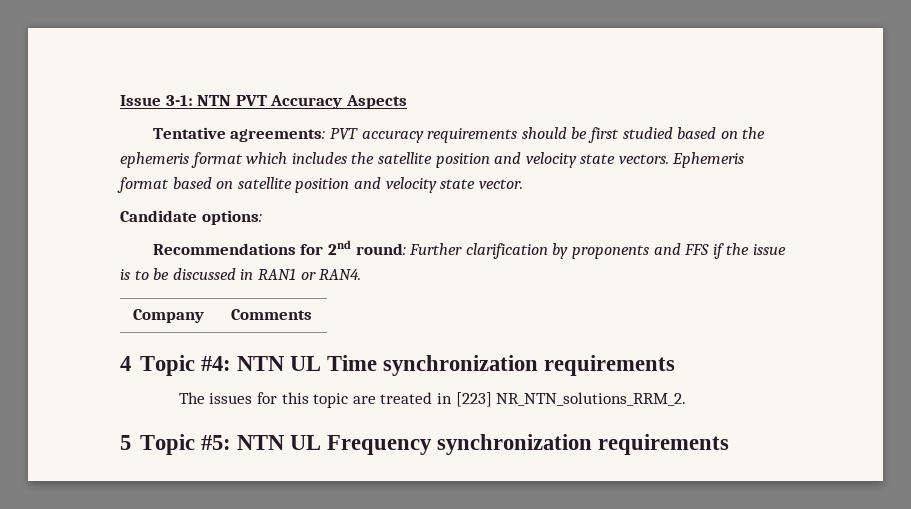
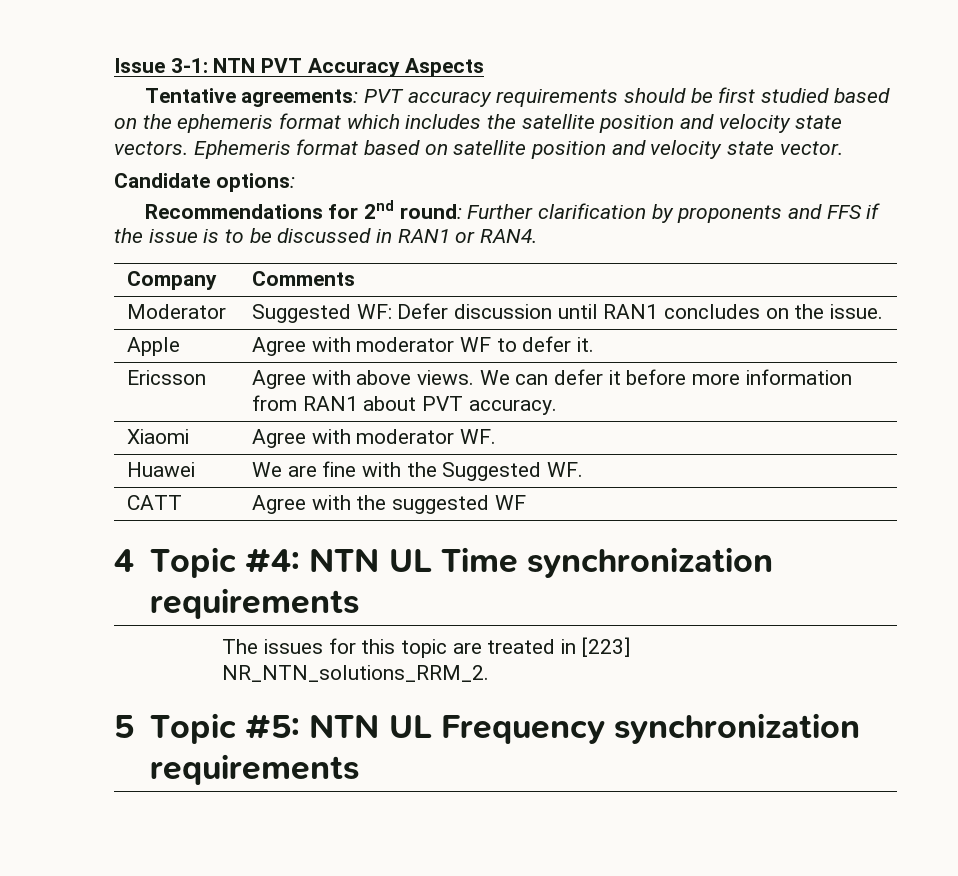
(313, 314) none -> [126,304,226,319] [251,303,883,323] [126,337,180,356] [251,336,594,356] [126,370,206,385] [251,369,852,389] [251,395,557,415] [126,429,189,444] [251,429,496,448] [126,462,195,477] [251,461,583,481] [126,495,182,510] [251,495,526,514] // Moderator | Suggested WF: Defer discussion until RAN1 concludes on the issue. // Apple | Agree with moderator WF to defer it. // Ericsson | Agree with above views. We can defer it before more information from RAN1 about PVT accuracy. // Xiaomi | Agree with moderator WF. // Huawei | We are fine with the Suggested WF. // CATT | Agree with the suggested WF

